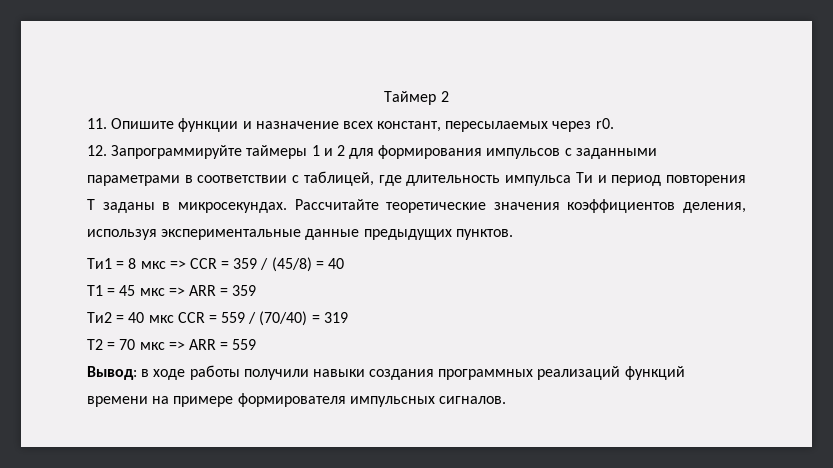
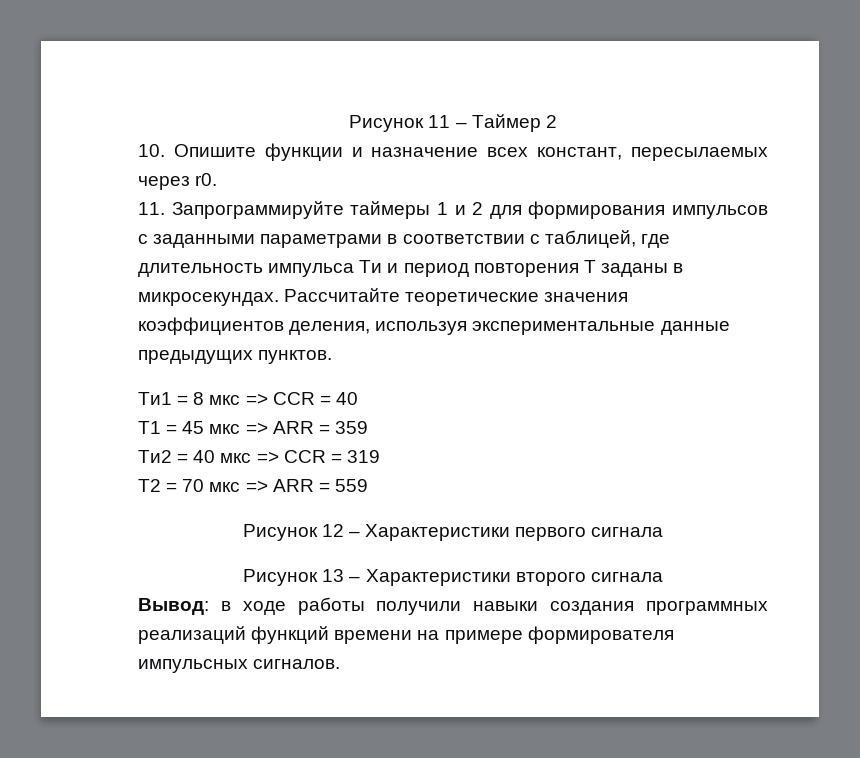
(384, 98) none -> [349,115,467,132] Рисунок 11 –
[87,118,107,129] 11. -> [138,144,165,157] 10.
[87,145,107,156] 12. -> [138,202,165,215] 11.
[233,257,324,272] 359 / (45/8) = -> (331, 400) none
[177,311,320,326] CCR = 559 / (70/40) = -> [256,450,342,463] => CCR =
(257, 344) none -> [242,524,664,541] [243,569,663,586] // Рисунок 12 – Характеристики первого сигнала // Рисунок 13 – Характеристики второго сигнала

